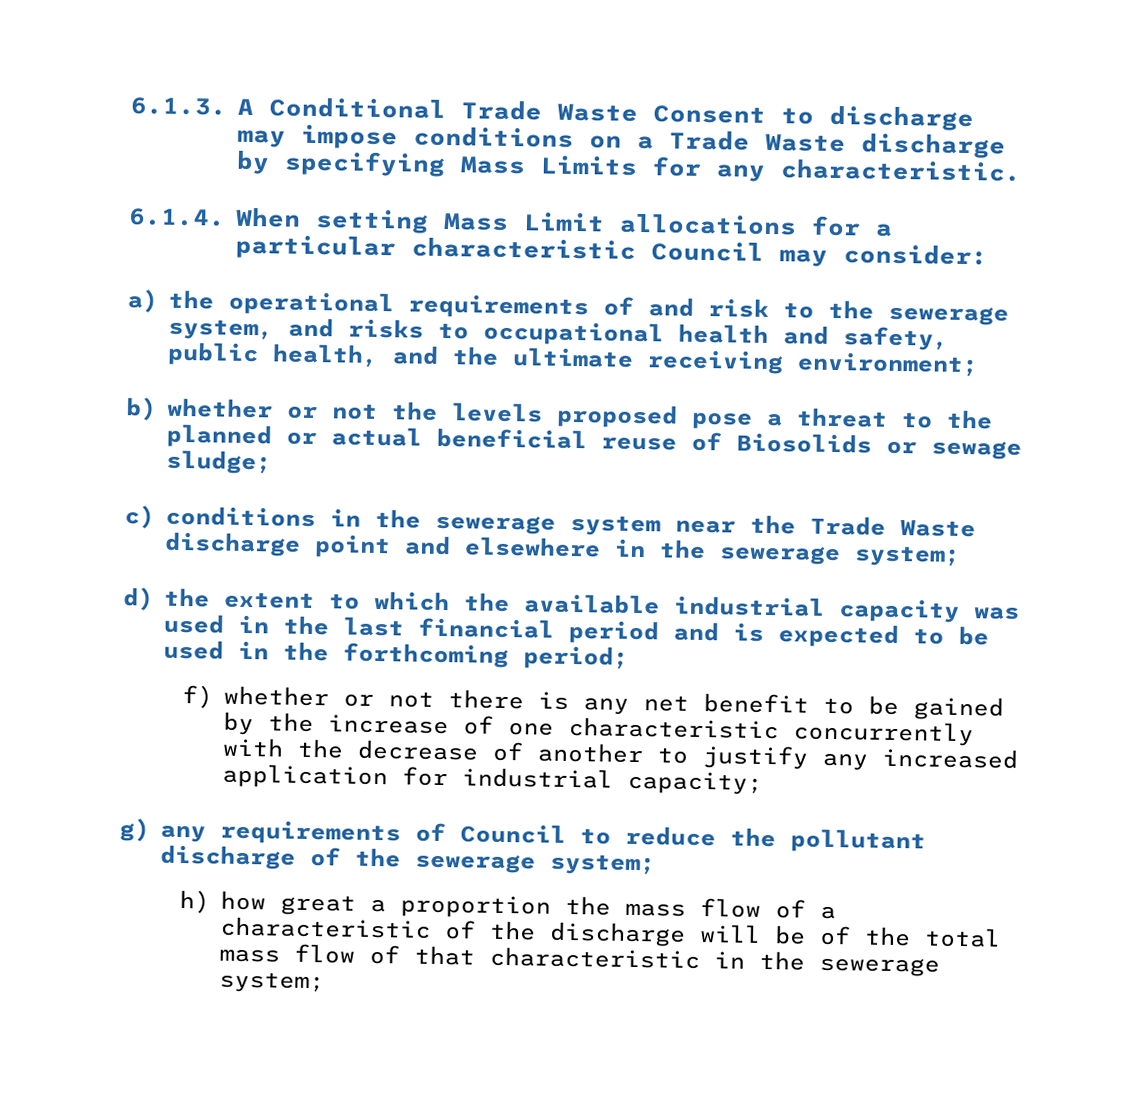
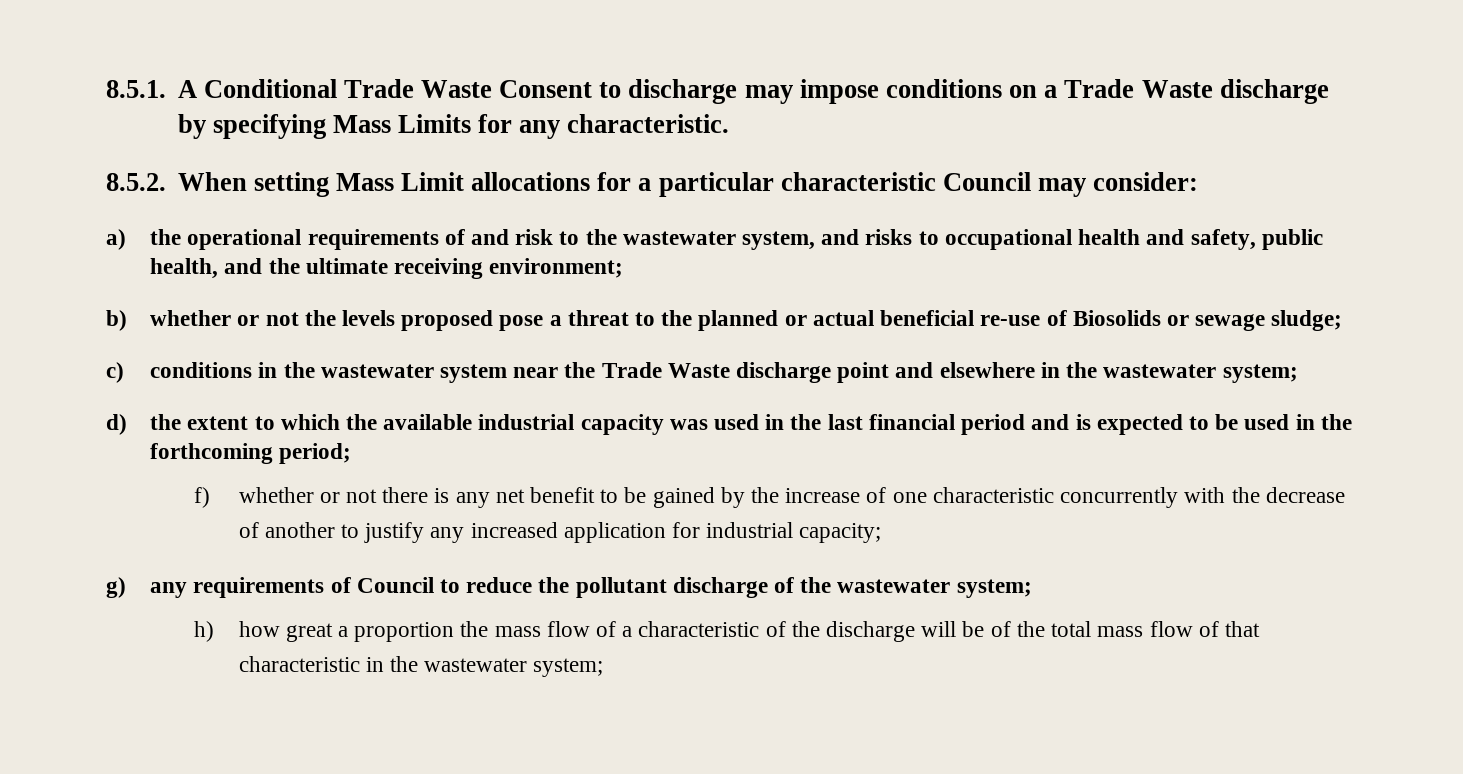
[130,97,227,116] 6.1.3. -> [106,80,166,98] 8.5.1.
[128,208,226,227] 6.1.4. -> [106,173,166,191] 8.5.2.
[887,305,1009,326] sewerage -> [622,231,736,245] wastewater
[600,436,677,451] reuse -> [980,315,1041,326] re-use
[434,514,556,535] sewerage -> [320,364,434,378] wastewater
[718,545,841,566] sewerage -> [1103,364,1217,378] wastewater
[414,853,536,874] sewerage -> [837,579,951,593] wastewater
[819,956,941,977] sewerage -> [424,658,528,672] wastewater

